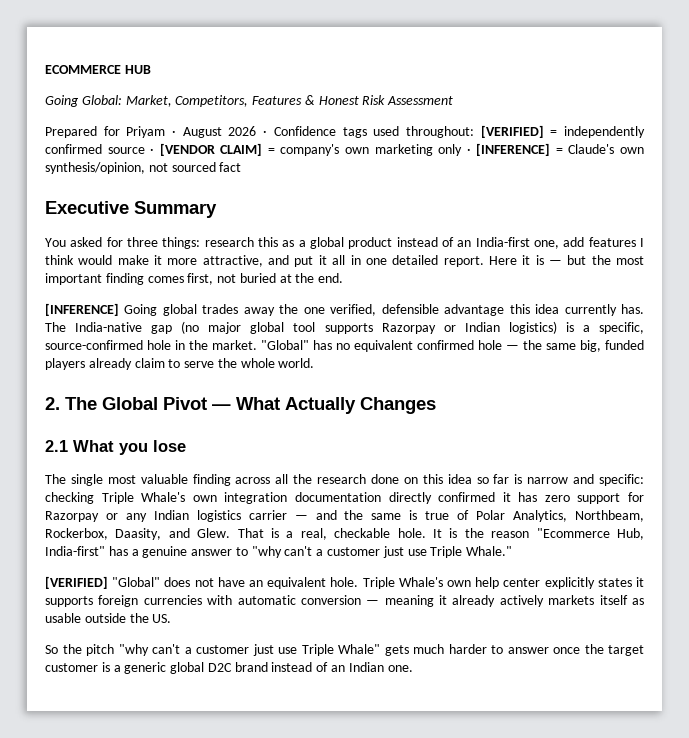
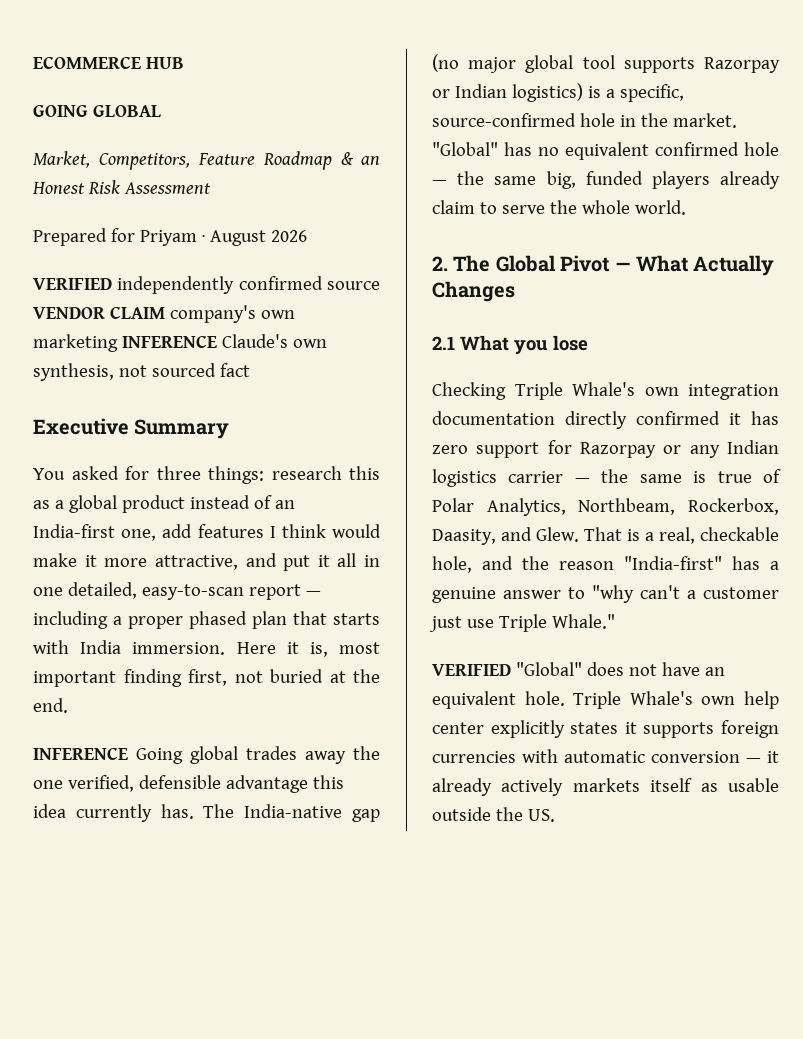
[45,95,315,107] Going Global: Market, Competitors, Features & -> [33,105,161,117] [33,151,380,170] GOING GLOBAL // Market, Competitors, Feature Roadmap & an
[263,125,645,138] [45,143,563,156] · Confidence tags used throughout: [VERIFIED] = independently confirmed source · [VENDOR CLAIM] = company's own marketing only · [INFERENCE] = -> [33,276,380,294] [33,305,295,323] [33,334,217,352] // VERIFIED independently confirmed source VENDOR CLAIM company's own marketing INFERENCE
[45,162,145,174] synthesis/opinion, -> [33,363,114,381] synthesis,
[392,255,611,267] detailed report. Here it is — but the -> [67,582,321,600] [33,611,380,629] [33,640,328,657] detailed, easy-to-scan report — including a proper phased plan that starts with India immersion. Here it is,
[147,276,184,283] comes -> (182, 678) none
[45,303,119,316] [INFERENCE] -> [33,747,128,760] INFERENCE
[45,474,645,486] [45,492,94,504] The single most valuable finding across all the research done on this idea so far is narrow and specific: checking -> [432,382,506,400] Checking
[315,510,337,520] and -> (590, 480) none
[397,528,644,540] [45,546,105,556] hole. It is the reason "Ecommerce Hub, India-first" -> [432,556,722,573] hole, and the reason "India-first"
[45,576,108,589] [VERIFIED] -> [432,664,511,676] VERIFIED
[384,595,434,607] meaning -> (761, 760) none
[45,644,644,656] [45,662,413,674] // So the pitch "why can't a customer just use Triple Whale" gets much harder to answer once the target customer is a generic global D2C brand instead of an Indian one. -> (555, 815) none

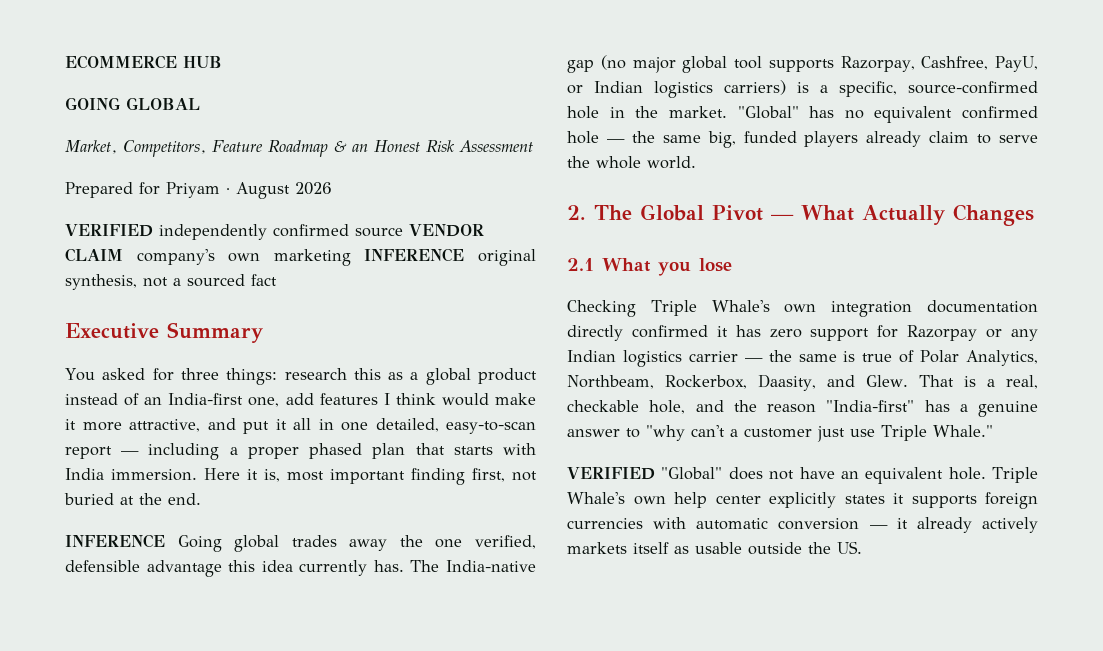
[221,334,327,348] Claude's own -> [478,249,536,266] original
(147, 371) none -> [173,278,181,286] a
[704,57,780,73] [432,83,583,102] Razorpay or Indian logistics) -> [840,56,1038,72] [567,80,786,98] Razorpay, Cashfree, PayU, or Indian logistics carriers)

